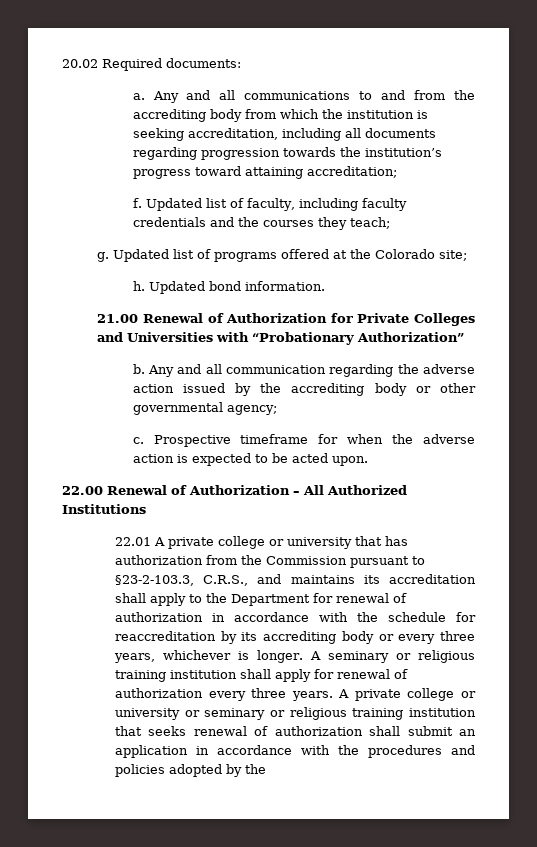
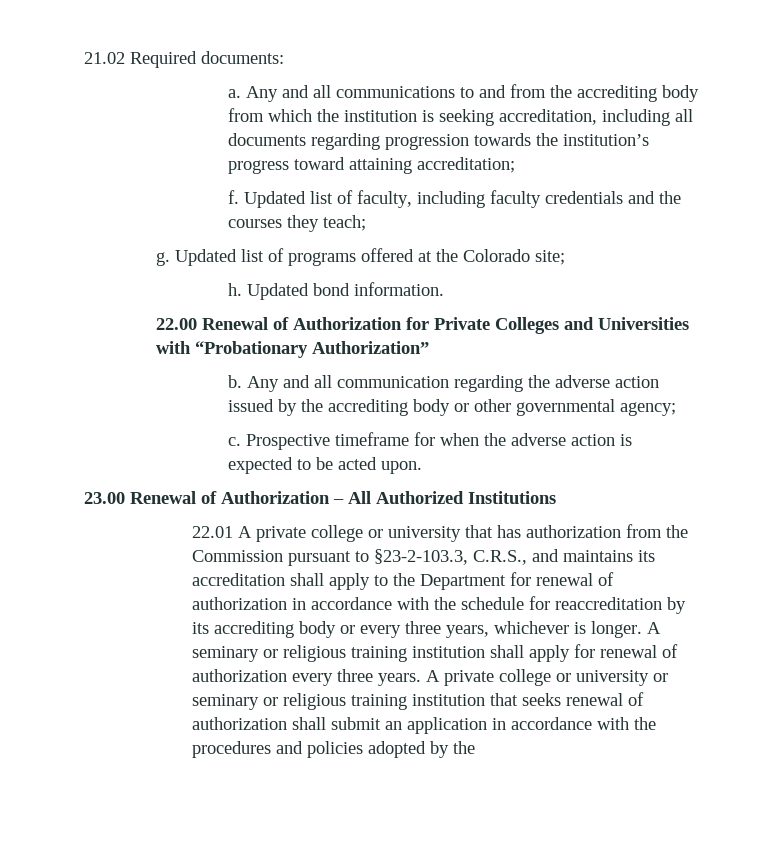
[62,59,98,68] 20.02 -> [84,52,125,64] 21.02
[97,314,139,323] 21.00 -> [155,318,197,330] 22.00
[62,486,103,495] 22.00 -> [84,492,125,504] 23.00

